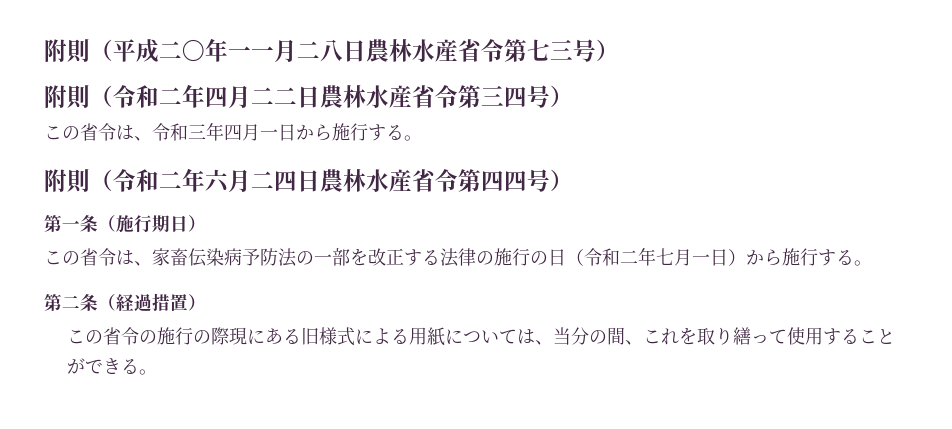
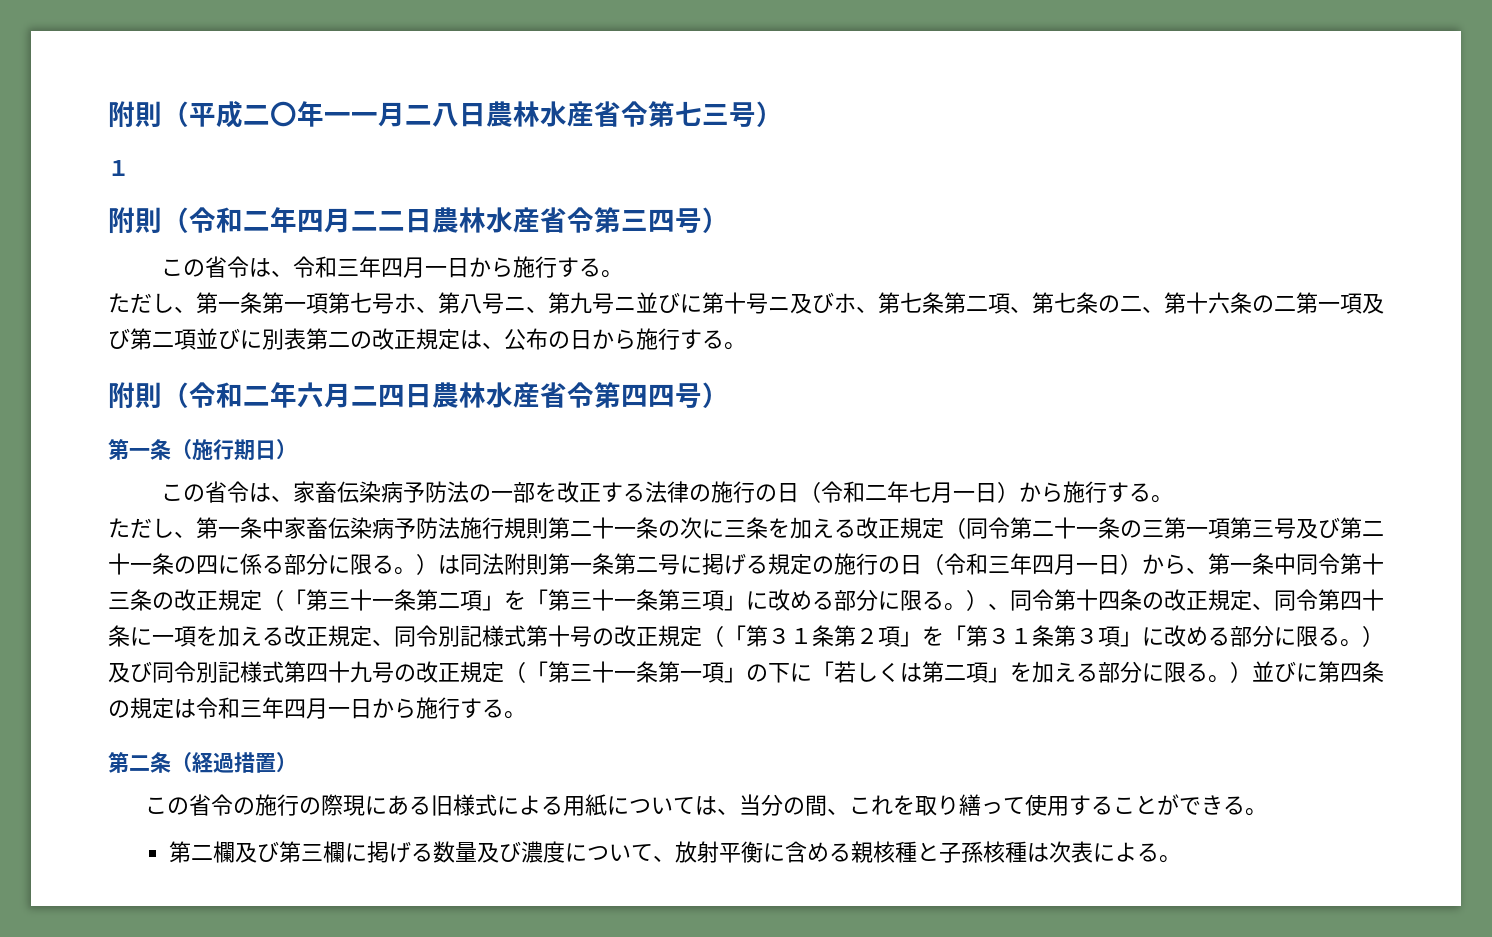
(619, 50) none -> [108,160,129,176] // １
(422, 138) none -> [108,292,1384,314] [108,328,746,350] // ただし、第一条第一項第七号ホ、第八号ニ、第九号ニ並びに第十号ニ及びホ、第七条第二項、第七条の二、第十六条の二第一項及び第二項並びに別表第二の改正規定は、公布の日から施行する。
(872, 263) none -> [108,517,1384,539] [108,553,1384,575] [108,589,1384,611] [108,625,1384,647] [108,661,1384,683] [108,697,526,719] // ただし、第一条中家畜伝染病予防法施行規則第二十一条の次に三条を加える改正規定（同令第二十一条の三第一項第三号及び第二十一条の四に係る部分に限る。）は同法附則第一条第二号に掲げる規定の施行の日（令和三年四月一日）から、第一条中同令第十三条の改正規定（「第三十一条第二項」を「第三十一条第三項」に改める部分に限る。）、同令第十四条の改正規定、同令第四十条に一項を加える改正規定、同令別記様式第十号の改正規定（「第３１条第２項」を「第３１条第３項」に改める部分に限る。）及び同令別記様式第四十九号の改正規定（「第三十一条第一項」の下に「若しくは第二項」を加える部分に限る。）並びに第四条の規定は令和三年四月一日から施行する。
(158, 372) none -> [168,841,1181,863] // 第二欄及び第三欄に掲げる数量及び濃度について、放射平衡に含める親核種と子孫核種は次表による。

